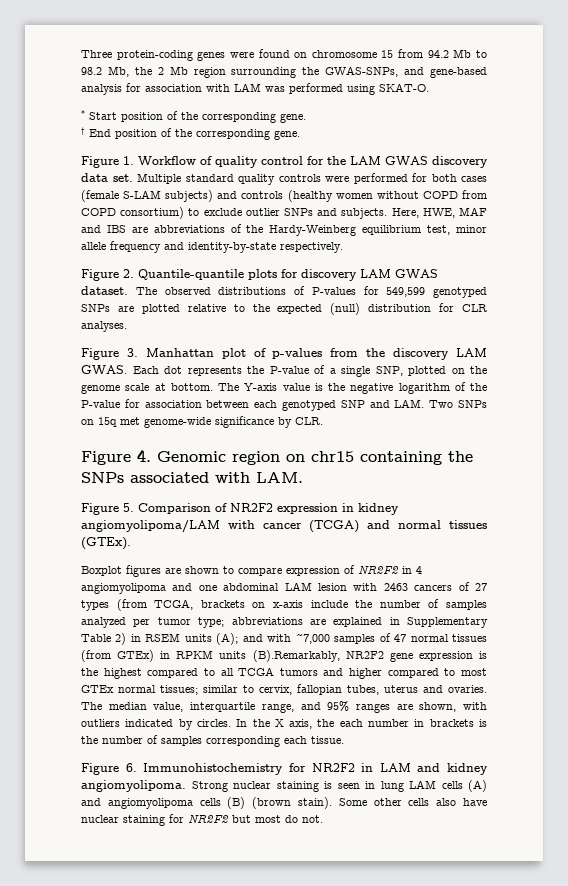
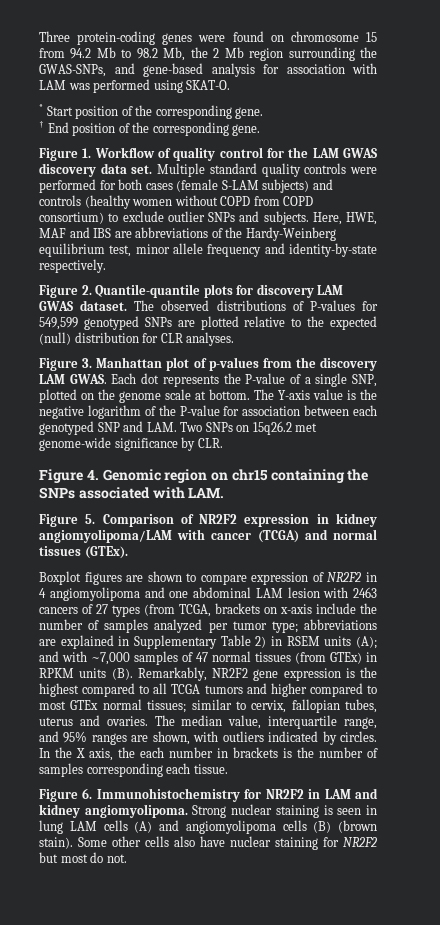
[98,417,117,427] 15q -> [252,421,292,435] 15q26.2
[252,650,340,662] (B).Remarkably, -> [111,667,207,681] (B). Remarkably,

